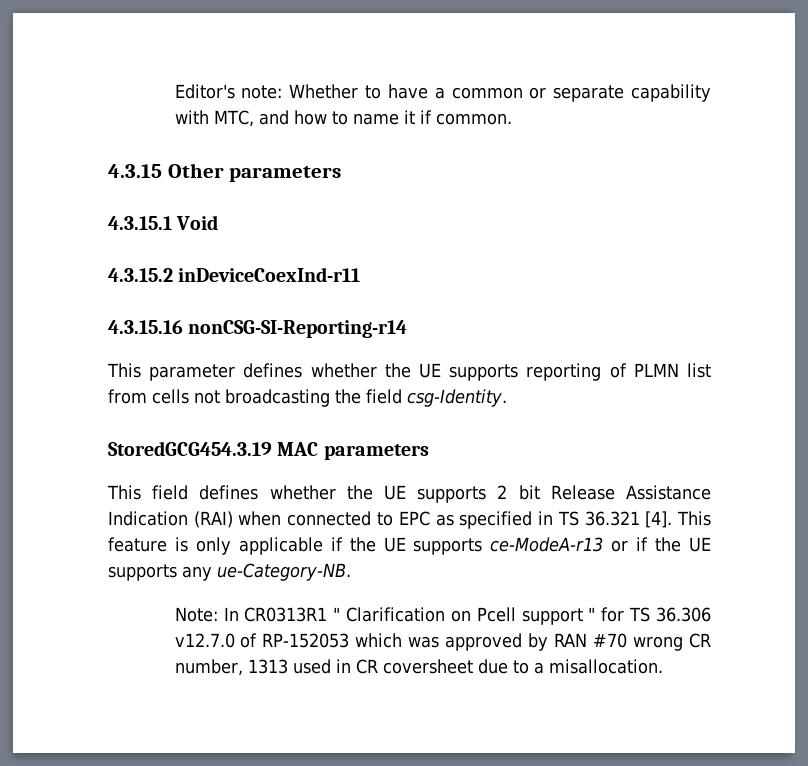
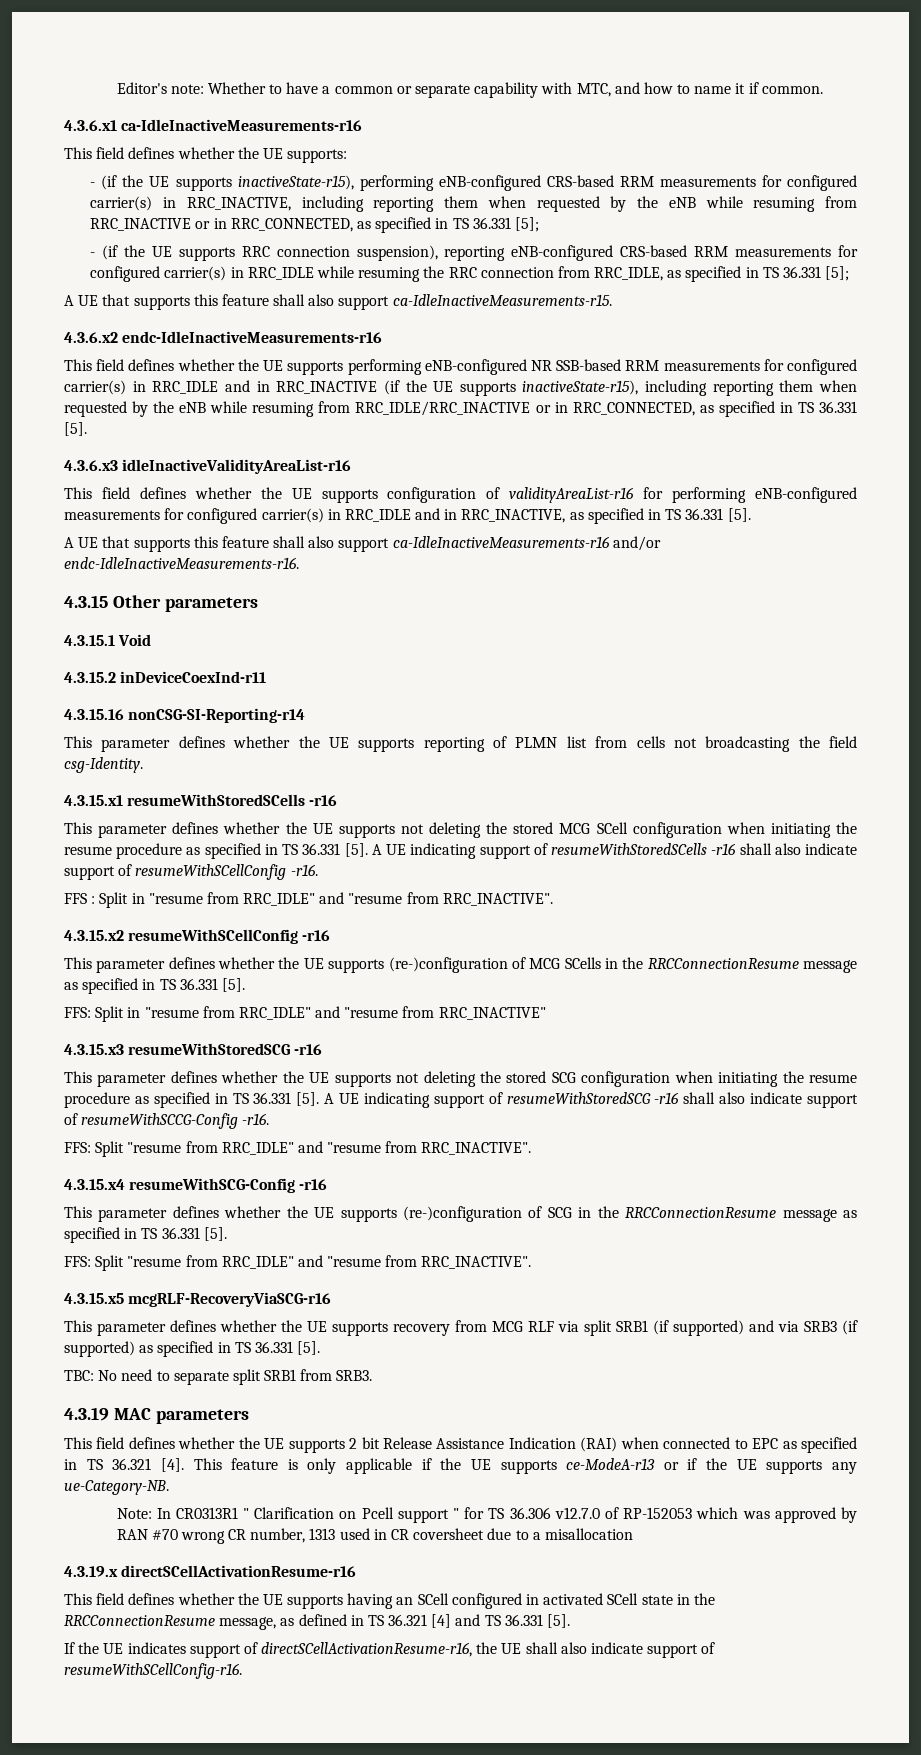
(512, 119) none -> [64,119,363,131] [64,147,348,163] [90,175,857,191] [90,196,857,212] [90,217,539,233] [90,245,859,261] [90,266,850,282] [64,294,612,310] [64,331,383,343] [64,359,857,375] [64,380,857,396] [64,401,857,417] [64,422,87,436] [64,459,352,474] [64,487,857,503] [64,508,751,524] [64,536,661,552] [64,557,299,569] // 4.3.6.x1 ca-IdleInactiveMeasurements-r16 // This field defines whether the UE supports: // - (if the UE supports inactiveState-r15), performing eNB-configured CRS-based RRM measurements for configured carrier(s) in RRC_INACTIVE, including reporting them when requested by the eNB while resuming from RRC_INACTIVE or in RRC_CONNECTED, as specified in TS 36.331 [5]; // - (if the UE supports RRC connection suspension), reporting eNB-configured CRS-based RRM measurements for configured carrier(s) in RRC_IDLE while resuming the RRC connection from RRC_IDLE, as specified in TS 36.331 [5]; // A UE that supports this feature shall also support ca-IdleInactiveMeasurements-r15. // 4.3.6.x2 endc-IdleInactiveMeasurements-r16 // This field defines whether the UE supports performing eNB-configured NR SSB-based RRM measurements for configured carrier(s) in RRC_IDLE and in RRC_INACTIVE (if the UE supports inactiveState-r15), including reporting them when requested by the eNB while resuming from RRC_IDLE/RRC_INACTIVE or in RRC_CONNECTED, as specified in TS 36.331 [5]. // 4.3.6.x3 idleInactiveValidityAreaList-r16 // This field defines whether the UE supports configuration of validityAreaList-r16 for performing eNB-configured measurements for configured carrier(s) in RRC_IDLE and in RRC_INACTIVE, as specified in TS 36.331 [5]. // A UE that supports this feature shall also support ca-IdleInactiveMeasurements-r16 and/or endc-IdleInactiveMeasurements-r16.
[108,441,272,456] StoredGCG454.3.19 -> [64,794,338,806] [64,822,857,838] [64,843,858,859] [64,864,318,880] [64,892,553,908] [64,929,331,944] [64,957,857,973] [64,978,245,994] [64,1006,546,1022] [64,1043,323,1055] [64,1071,857,1087] [64,1092,858,1108] [64,1113,270,1129] [64,1141,532,1157] [64,1178,328,1193] [64,1206,858,1222] [64,1227,227,1243] [64,1255,532,1271] [64,1292,332,1307] [64,1320,858,1336] [64,1341,321,1357] [64,1369,373,1385] [64,1407,109,1421] 4.3.15.x1 resumeWithStoredSCells -r16 // This parameter defines whether the UE supports not deleting the stored MCG SCell configuration when initiating the resume procedure as specified in TS 36.331 [5]. A UE indicating support of resumeWithStoredSCells -r16 shall also indicate support of resumeWithSCellConfig -r16. // FFS : Split in "resume from RRC_IDLE" and "resume from RRC_INACTIVE". // 4.3.15.x2 resumeWithSCellConfig -r16 // This parameter defines whether the UE supports (re-)configuration of MCG SCells in the RRCConnectionResume message as specified in TS 36.331 [5]. // FFS: Split in "resume from RRC_IDLE" and "resume from RRC_INACTIVE" // 4.3.15.x3 resumeWithStoredSCG -r16 // This parameter defines whether the UE supports not deleting the stored SCG configuration when initiating the resume procedure as specified in TS 36.331 [5]. A UE indicating support of resumeWithStoredSCG -r16 shall also indicate support of resumeWithSCCG-Config -r16. // FFS: Split "resume from RRC_IDLE" and "resume from RRC_INACTIVE". // 4.3.15.x4 resumeWithSCG-Config -r16 // This parameter defines whether the UE supports (re-)configuration of SCG in the RRCConnectionResume message as specified in TS 36.331 [5]. // FFS: Split "resume from RRC_IDLE" and "resume from RRC_INACTIVE". // 4.3.15.x5 mcgRLF-RecoveryViaSCG-r16 // This parameter defines whether the UE supports recovery from MCG RLF via split SRB1 (if supported) and via SRB3 (if supported) as specified in TS 36.331 [5]. // TBC: No need to separate split SRB1 from SRB3. // 4.3.19
[548,659,663,674] misallocation. -> [544,1528,633,1540] [64,1565,357,1577] [64,1593,715,1609] [64,1614,571,1630] [64,1642,716,1658] [64,1663,242,1679] misallocation // 4.3.19.x directSCellActivationResume-r16 // This field defines whether the UE supports having an SCell configured in activated SCell state in the RRCConnectionResume message, as defined in TS 36.321 [4] and TS 36.331 [5]. // If the UE indicates support of directSCellActivationResume-r16, the UE shall also indicate support of resumeWithSCellConfig-r16.

